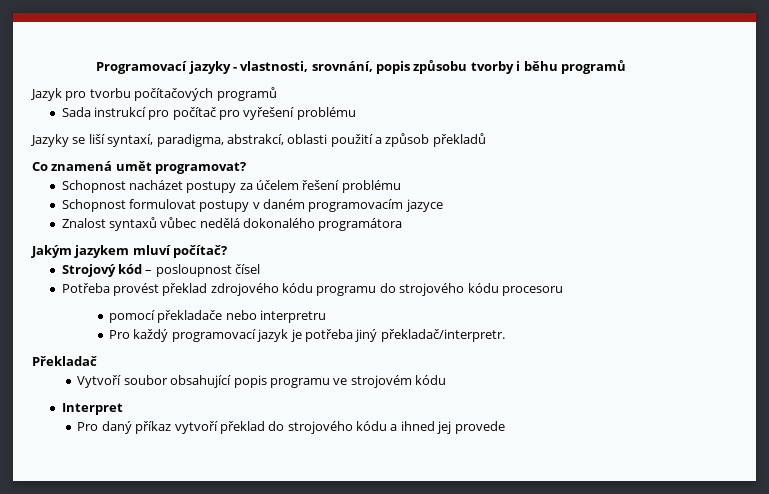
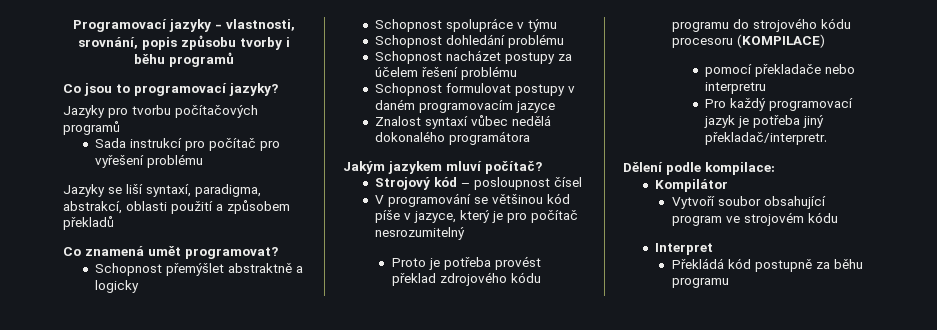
[30,88,62,101] Jazyk -> [63,83,278,96] [63,105,105,118] Co jsou to programovací jazyky? // Jazyky
[385,133,430,147] způsob -> [227,200,290,214] způsobem
(247, 168) none -> [94,263,303,276] [94,280,139,293] [374,18,557,32] [374,34,564,48] // Schopnost přemýšlet abstraktně a logicky // Schopnost spolupráce v týmu // Schopnost dohledání problému
[108,217,157,231] syntaxů -> [424,116,468,129] syntaxí
[61,283,110,293] Potřeba -> [374,193,570,207] [374,210,578,223] [374,227,465,240] [391,257,491,270] V programování se většinou kód píše v jazyce, který je pro počítač nesrozumitelný // Proto je potřeba
(563, 291) none -> [736,34,825,48] (KOMPILACE)
[32,356,97,366] Překladač -> [623,162,775,175] [654,179,728,192] Dělení podle kompilace: // Kompilátor
[233,375,330,388] popis programu -> [671,216,722,226] program
[77,421,505,434] Pro daný příkaz vytvoří překlad do strojového kódu a ihned jej provede -> [671,258,863,272] [671,278,729,288] Překládá kód postupně za běhu programu

